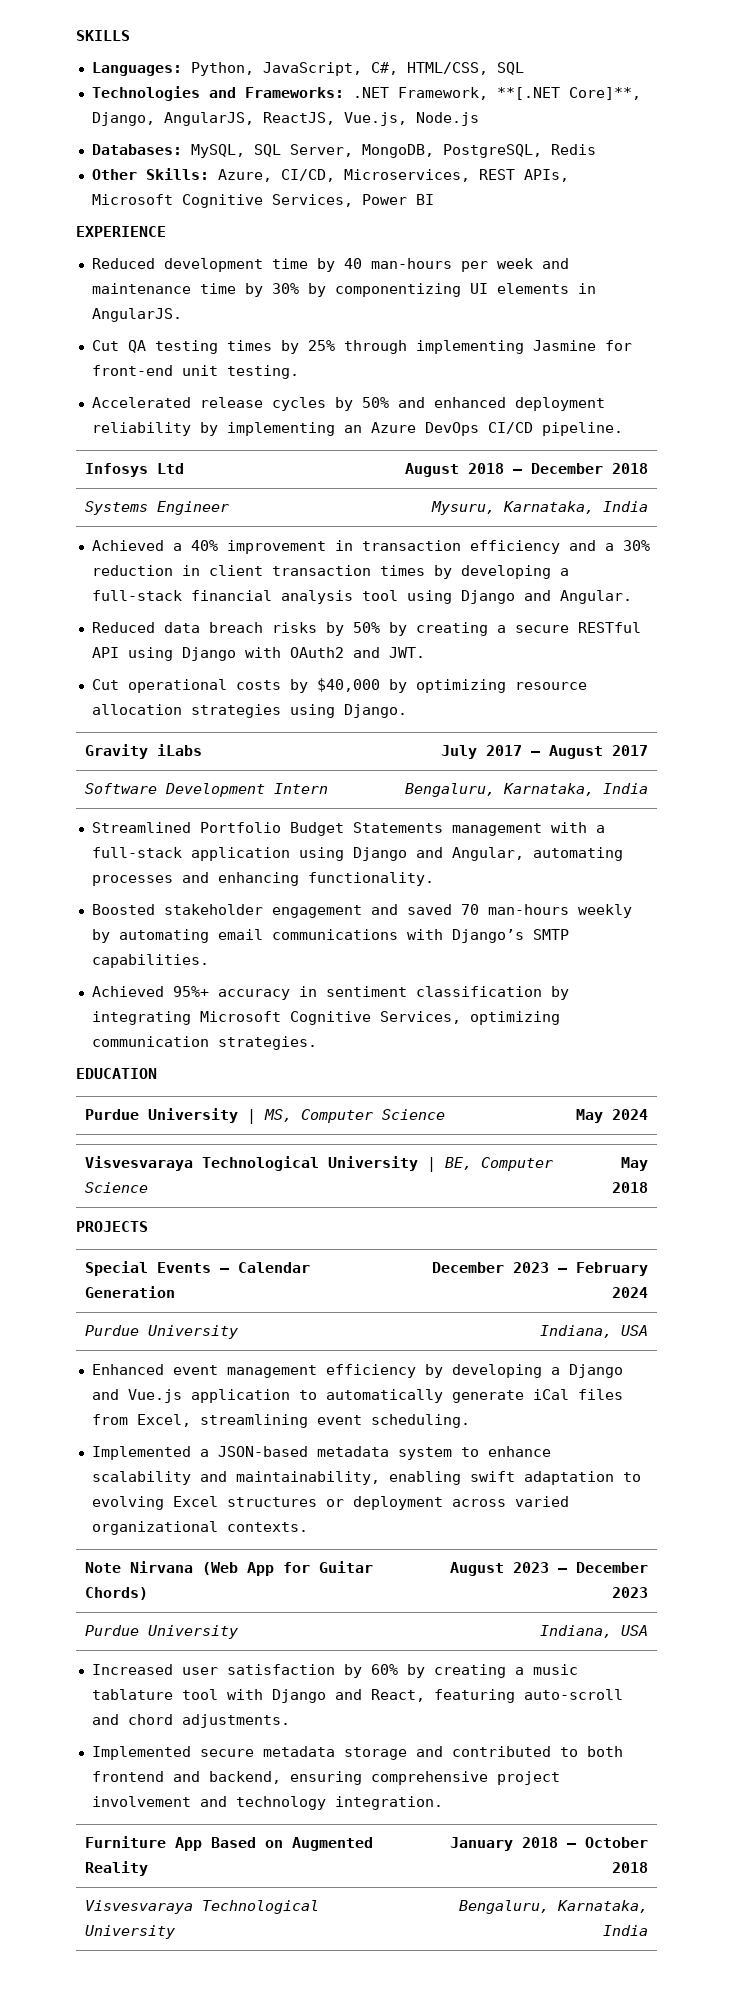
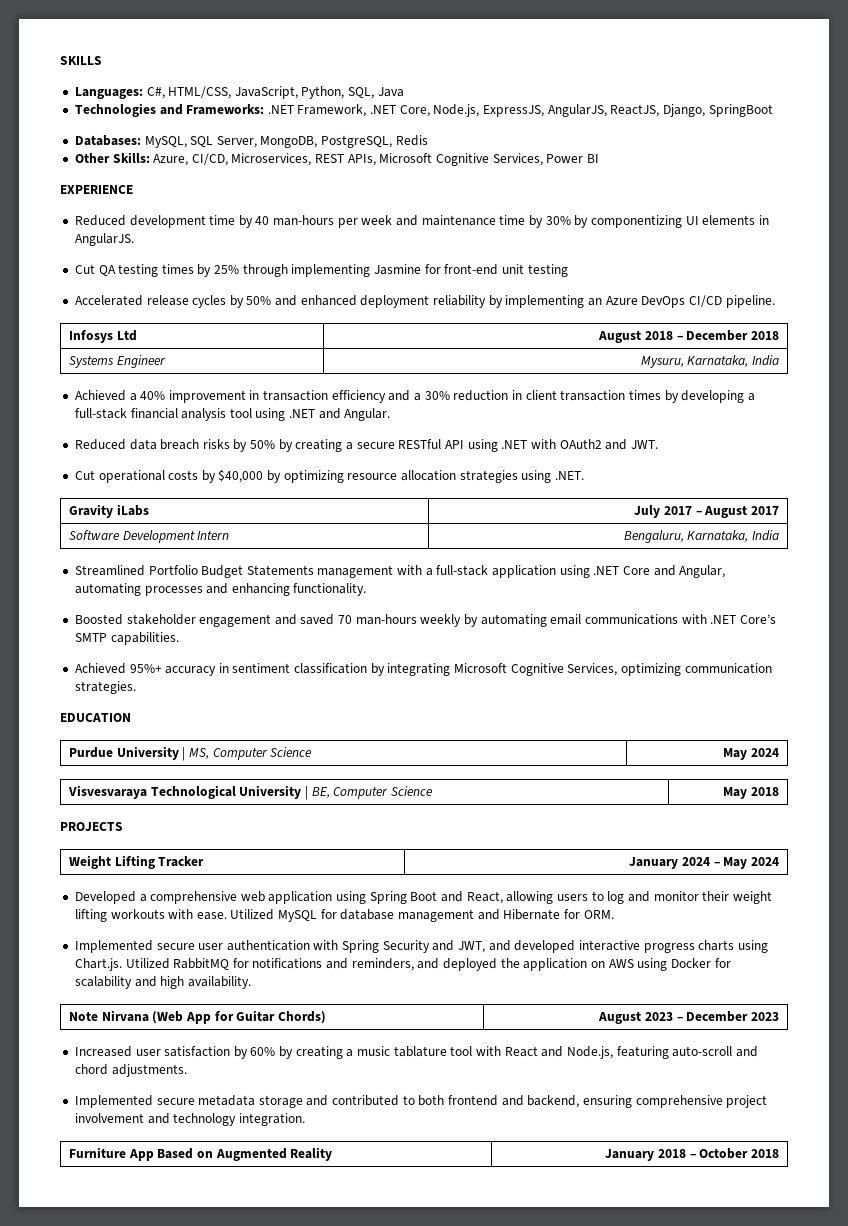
[190,62,524,76] Python, JavaScript, C#, HTML/CSS, SQL -> [146,86,404,99] C#, HTML/CSS, JavaScript, Python, SQL, Java
[496,87,641,100] [91,112,479,126] **[.NET Core]**, Django, AngularJS, ReactJS, Vue.js, Node.js -> [370,104,773,117] .NET Core, Node.js, ExpressJS, AngularJS, ReactJS, Django, SpringBoot
[226,365,299,379] testing. -> [527,264,568,277] testing
[460,590,515,604] Django -> [289,409,316,418] .NET
[181,647,236,661] Django -> [501,440,528,449] .NET
[343,704,407,718] Django. -> [554,471,584,480] .NET.
[352,847,407,861] Django -> [593,566,650,575] .NET Core
[451,929,524,943] Django’s -> [710,614,776,624] .NET Core’s
[85,1261,311,1276] [85,1286,176,1298] [431,1262,648,1276] [611,1287,648,1298] [85,1325,239,1339] [539,1325,648,1338] [91,1364,623,1378] [91,1389,623,1403] [91,1414,470,1428] [91,1446,551,1460] [91,1471,641,1485] [91,1496,569,1510] [91,1521,308,1535] Special Events – Calendar Generation | December 2023 – February 2024 // Purdue University | Indiana, USA // Enhanced event management efficiency by developing a Django and Vue.js application to automatically generate iCal files from Excel, streamlining event scheduling. // Implemented a JSON-based metadata system to enhance scalability and maintainability, enabling swift adaptation to evolving Excel structures or deployment across varied organizational contexts. -> [68,855,205,869] [629,857,780,869] [74,891,772,904] [74,909,614,922] [74,940,768,953] [74,958,731,971] [74,976,251,989] Weight Lifting Tracker | January 2024 – May 2024 // Developed a comprehensive web application using Spring Boot and React, allowing users to log and monitor their weight lifting workouts with ease. Utilized MySQL for database management and Hibernate for ORM. // Implemented secure user authentication with Spring Security and JWT, and developed interactive progress charts using Chart.js. Utilized RabbitMQ for notifications and reminders, and deployed the application on AWS using Docker for scalability and high availability.
[85,1625,239,1639] [539,1625,648,1638] // Purdue University | Indiana, USA -> (780, 1016) none
[271,1689,425,1703] Django and React, -> [504,1046,613,1059] React and Node.js,
[85,1900,320,1914] [85,1925,176,1939] [458,1900,648,1914] [602,1925,648,1936] // Visvesvaraya Technological University | Bengaluru, Karnataka, India -> (780, 1153) none

